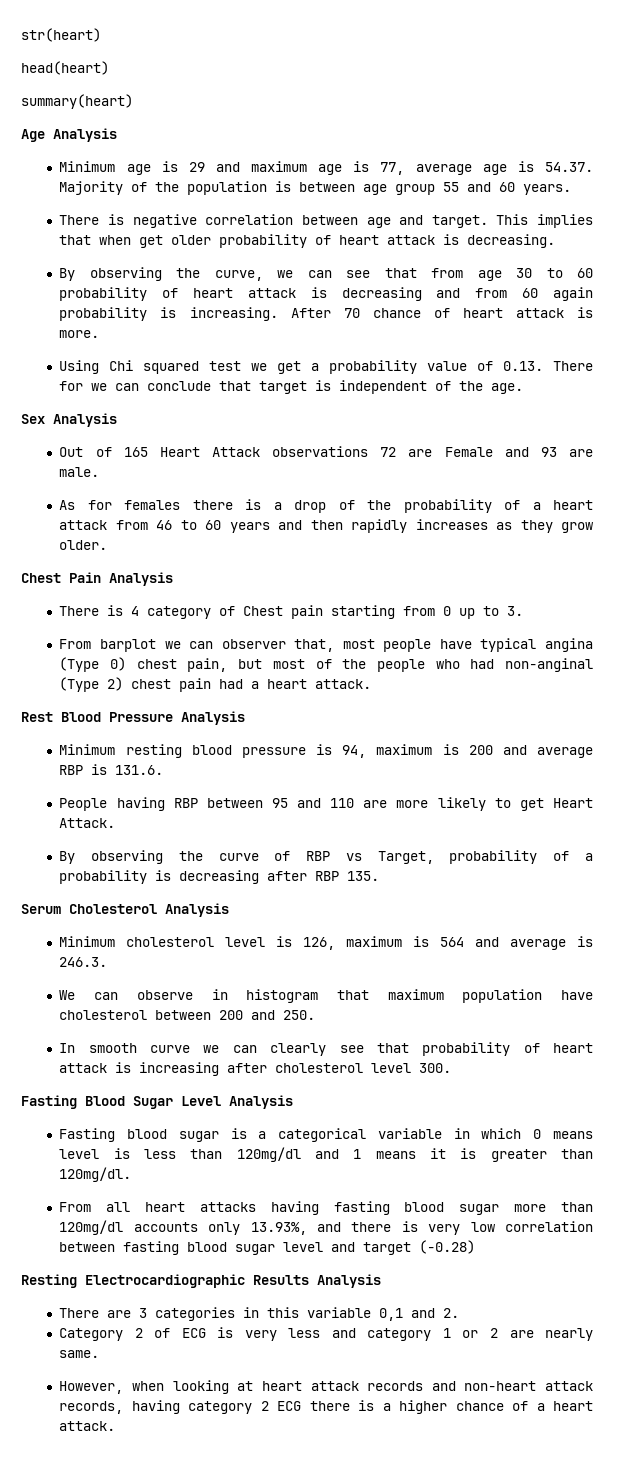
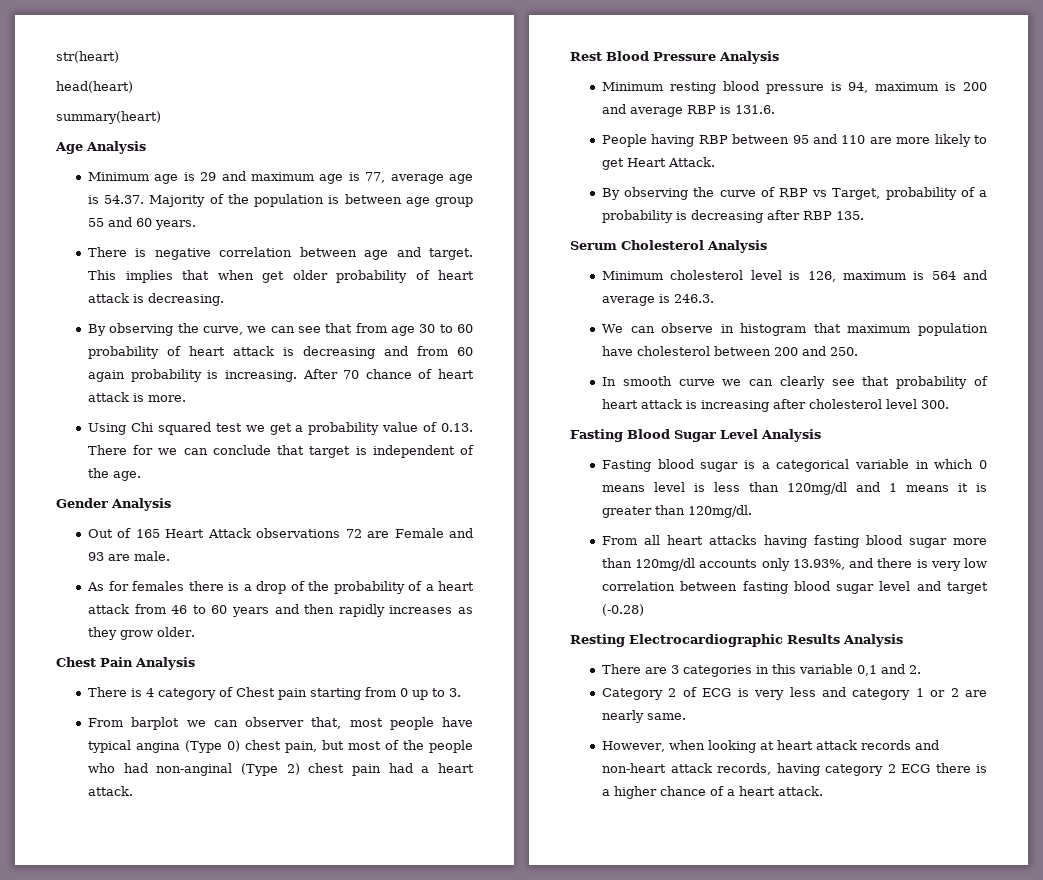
[21,414,45,424] Sex -> [56,498,108,508] Gender

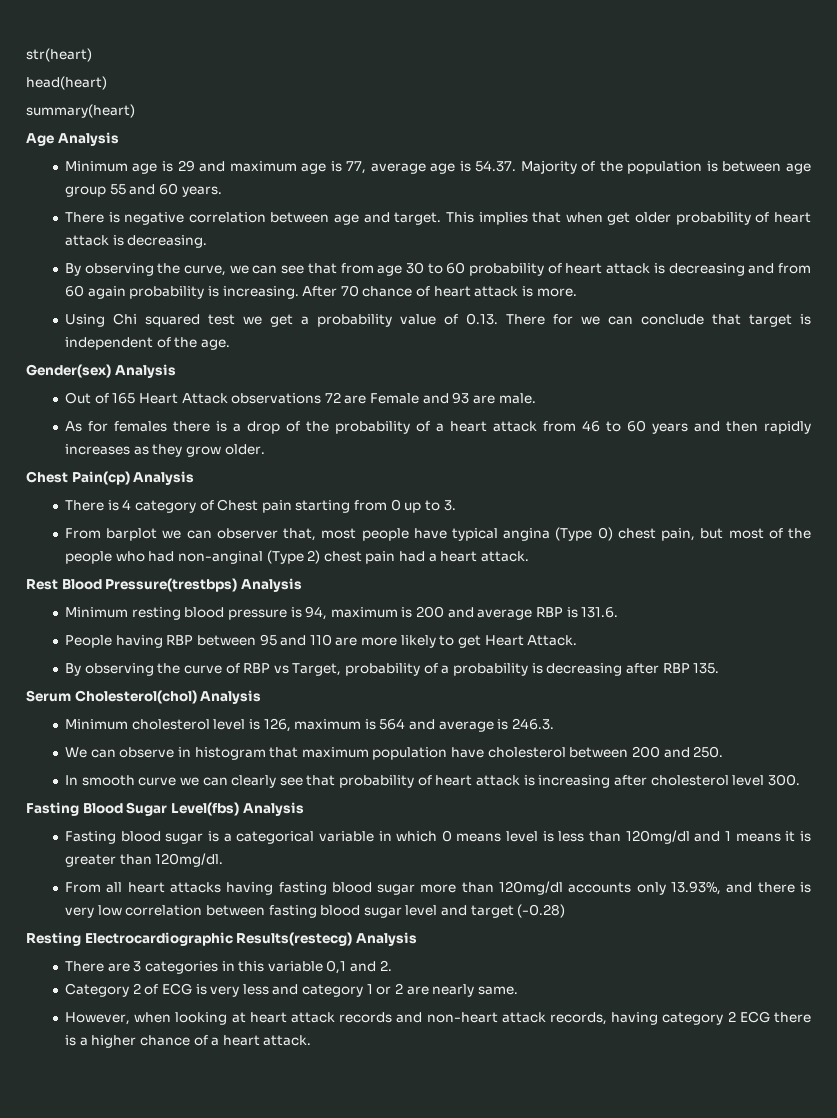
[56,498,108,508] Gender -> [26,364,111,378] Gender(sex)
[100,657,133,667] Pain -> [71,471,130,485] Pain(cp)
[653,52,716,61] Pressure -> [105,578,238,592] Pressure(trestbps)
[621,240,704,250] Cholesterol -> [74,690,197,704] Cholesterol(chol)
[720,429,758,439] Level -> [170,802,239,816] Level(fbs)
[787,634,840,644] Results -> [236,932,353,946] Results(restecg)

